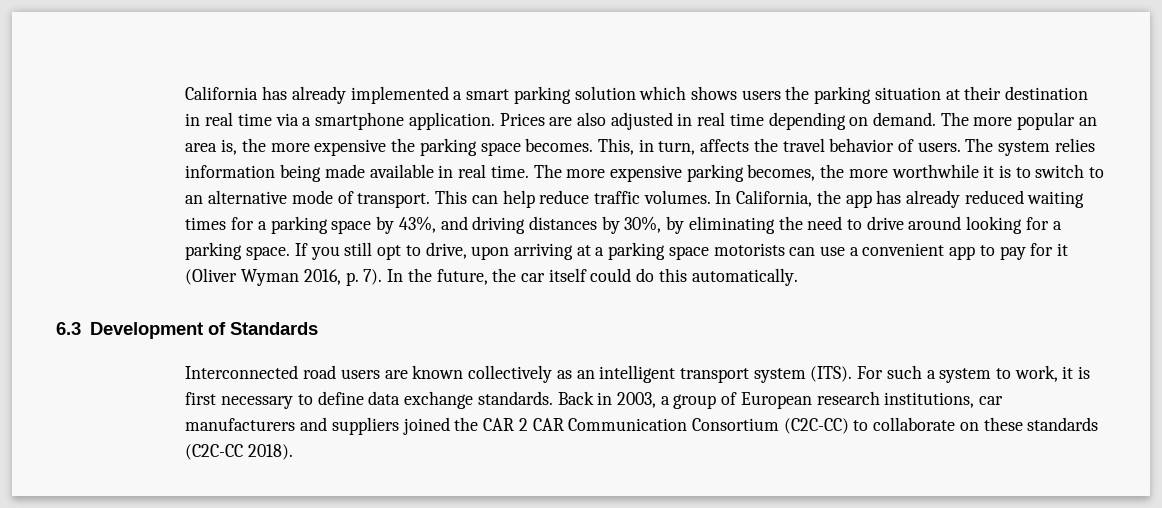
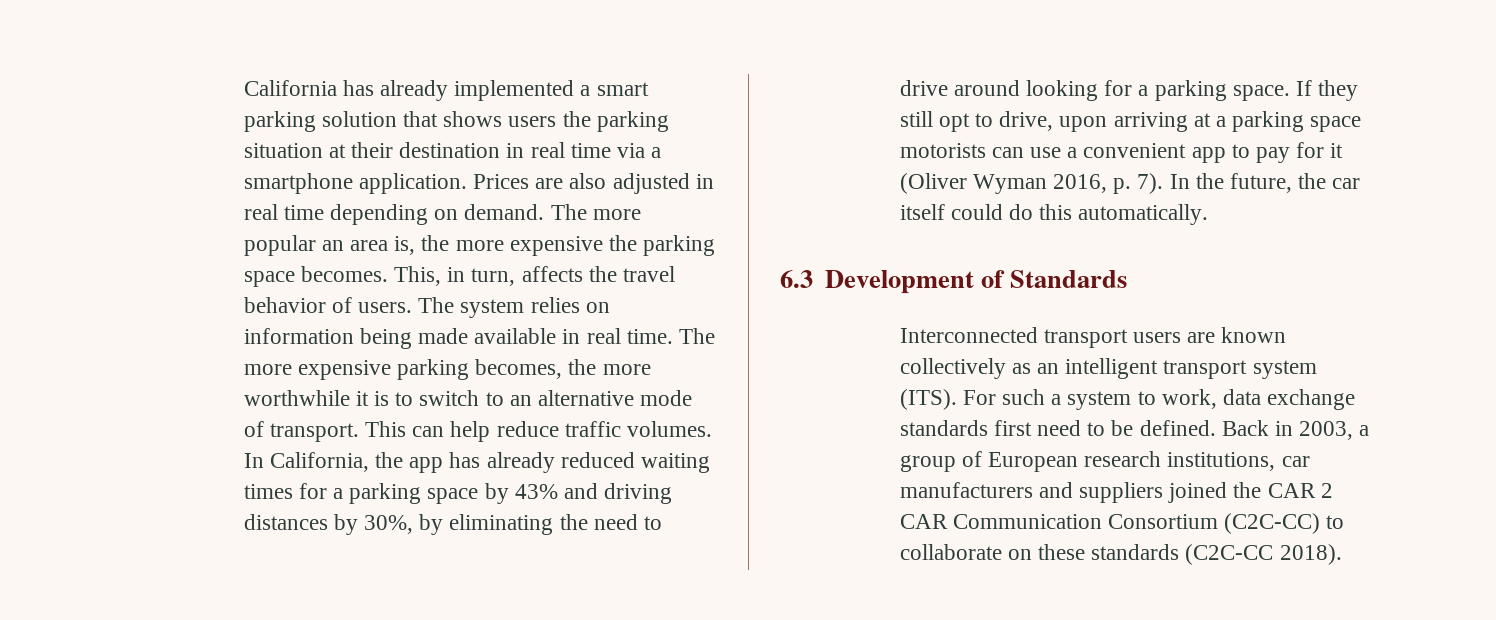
[639,86,687,100] which -> [402,111,438,127] that
(1095, 145) none -> [585,302,610,313] on
[398,216,436,233] 43%, -> [514,484,558,499] 43%
[310,246,340,260] you -> [1318,80,1359,101] they
[303,365,337,379] road -> [1043,329,1128,348] transport
[1062,366,1091,379] [185,391,553,409] it is first necessary to define data exchange standards. -> [1222,389,1356,410] [899,420,1216,436] data exchange standards first need to be defined.

